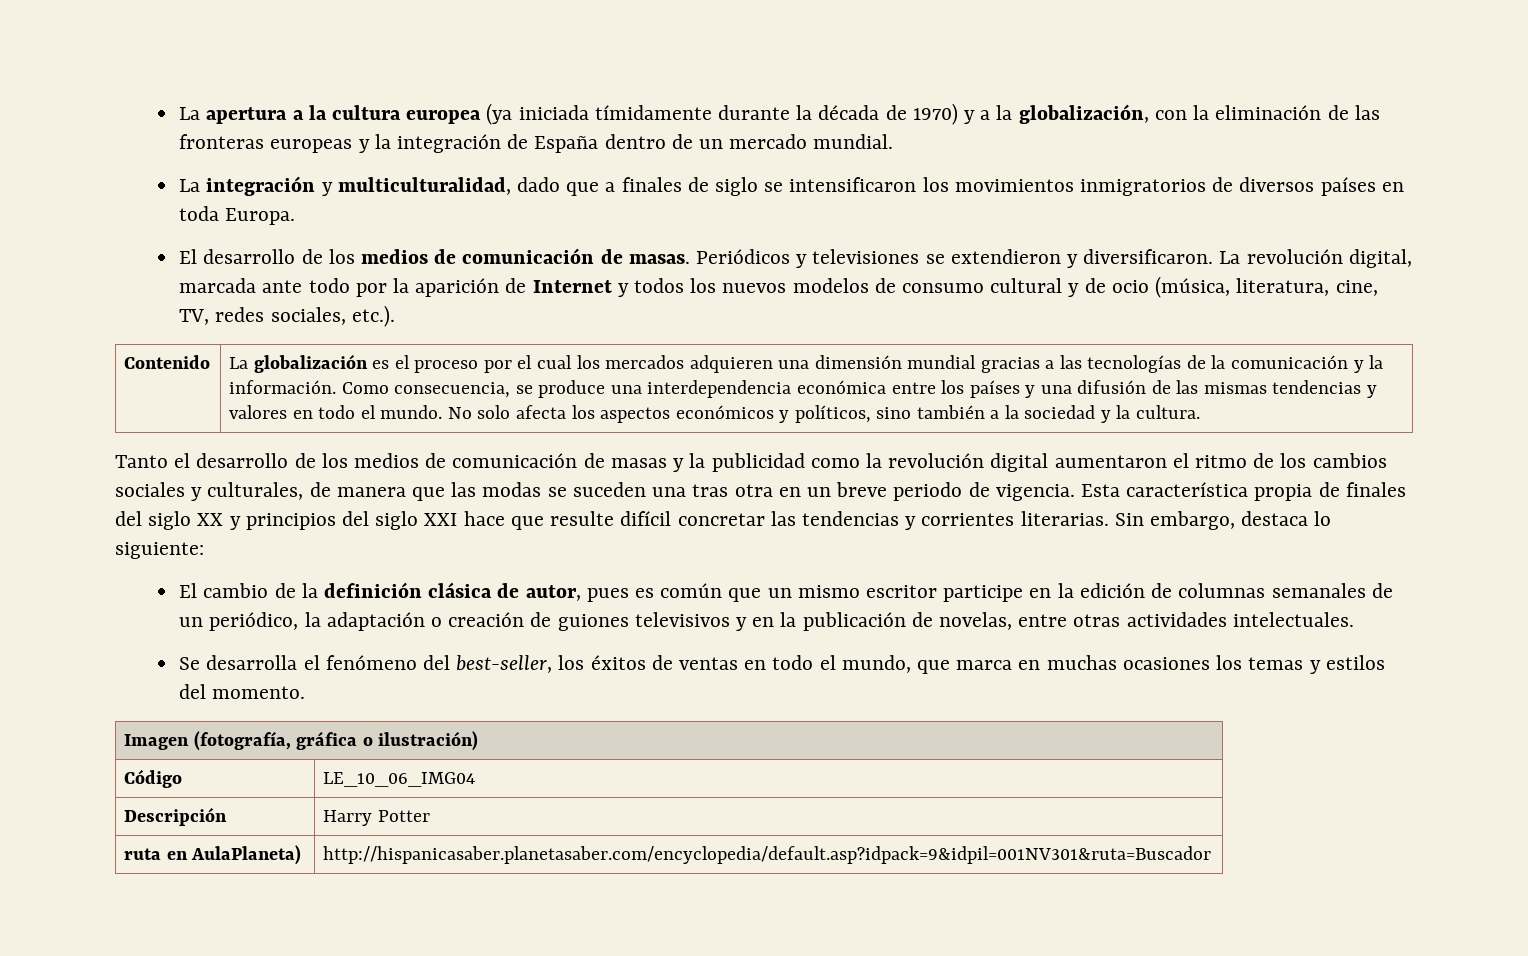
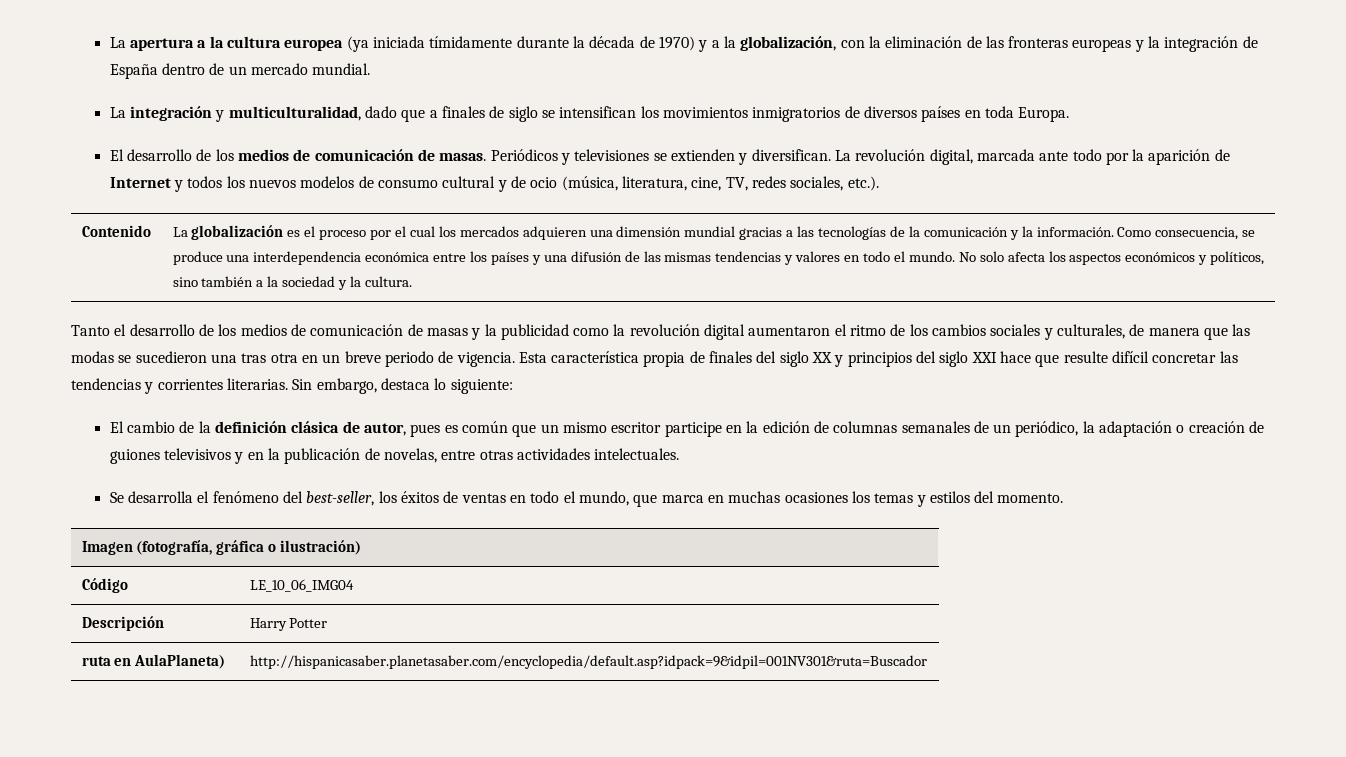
[789,177,917,192] intensificaron -> [559,106,637,118] intensifican
[950,249,1214,268] extendieron y diversificaron. -> [670,149,831,165] extienden y diversifican.
[572,482,646,497] suceden -> [135,351,207,363] sucedieron

